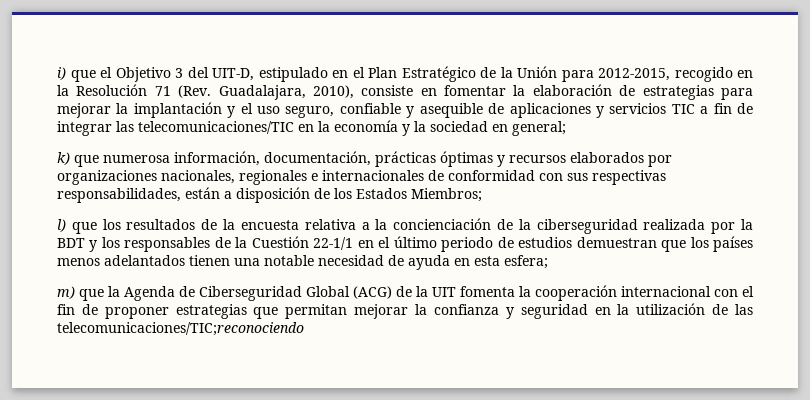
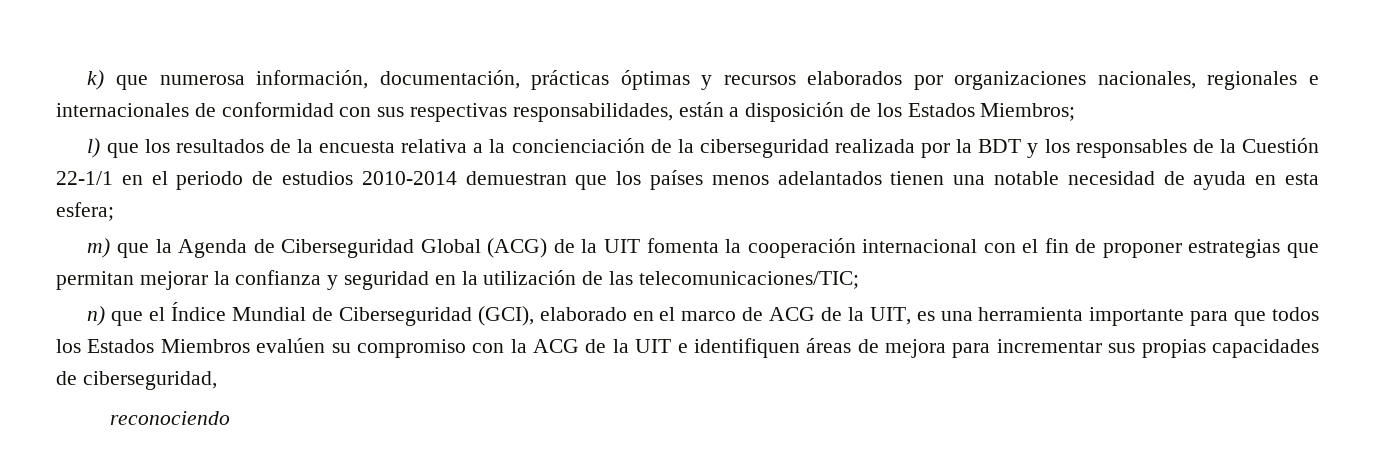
[57,66,753,82] [57,84,753,100] [57,102,753,118] [57,120,566,136] i) que el Objetivo 3 del UIT-D, estipulado en el Plan Estratégico de la Unión para 2012-2015, recogido en la Resolución 71 (Rev. Guadalajara, 2010), consiste en fomentar la elaboración de estrategias para mejorar la implantación y el uso seguro, confiable y asequible de aplicaciones y servicios TIC a fin de integrar las telecomunicaciones/TIC en la economía y la sociedad en general; // -> (87, 80) none
[393,236,437,248] último -> (168, 178) none
(573, 242) none -> [361,171,457,185] 2010-2014
[57,322,304,336] telecomunicaciones/TIC;reconociendo -> [638,271,859,289] [87,302,1319,326] [56,338,1319,358] [56,371,217,390] [110,411,231,425] telecomunicaciones/TIC; // n) que el Índice Mundial de Ciberseguridad (GCI), elaborado en el marco de ACG de la UIT, es una herramienta importante para que todos los Estados Miembros evalúen su compromiso con la ACG de la UIT e identifiquen áreas de mejora para incrementar sus propias capacidades de ciberseguridad, // reconociendo

